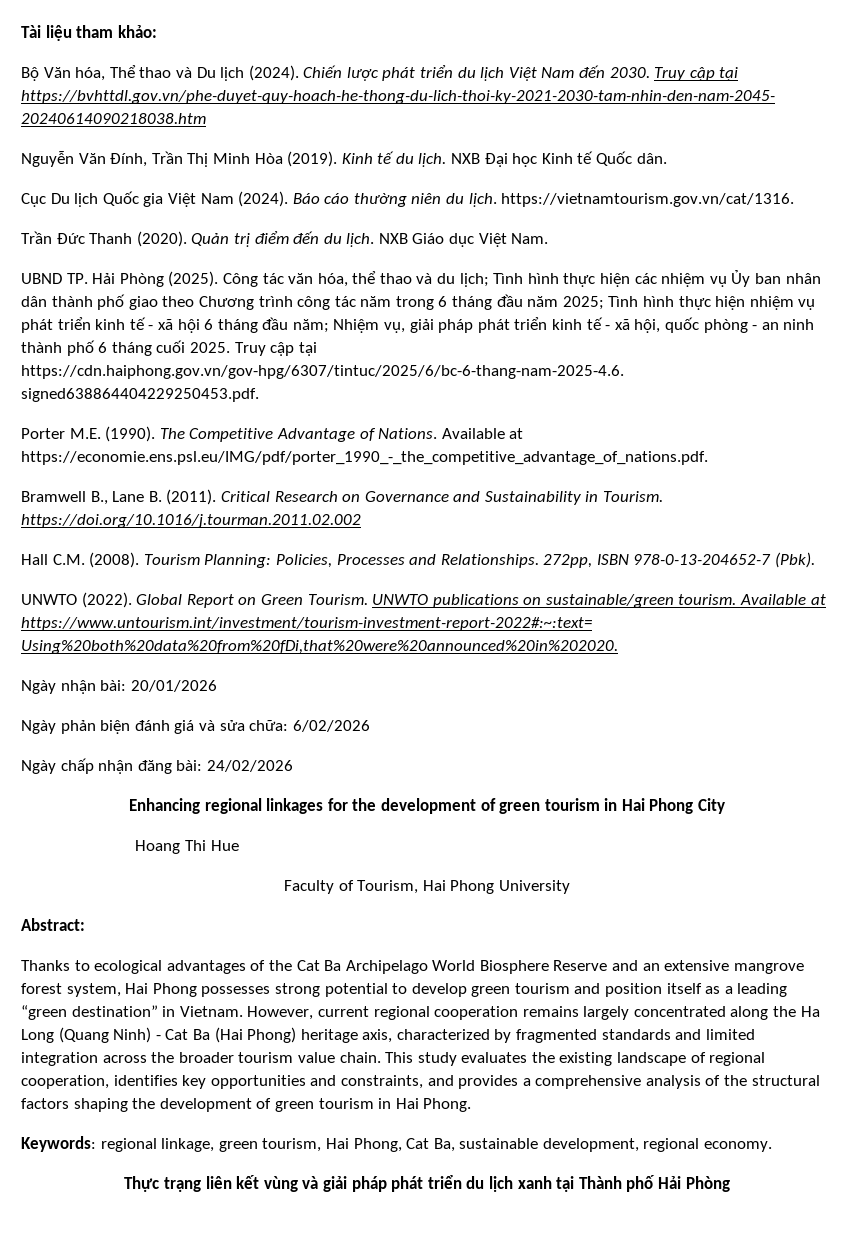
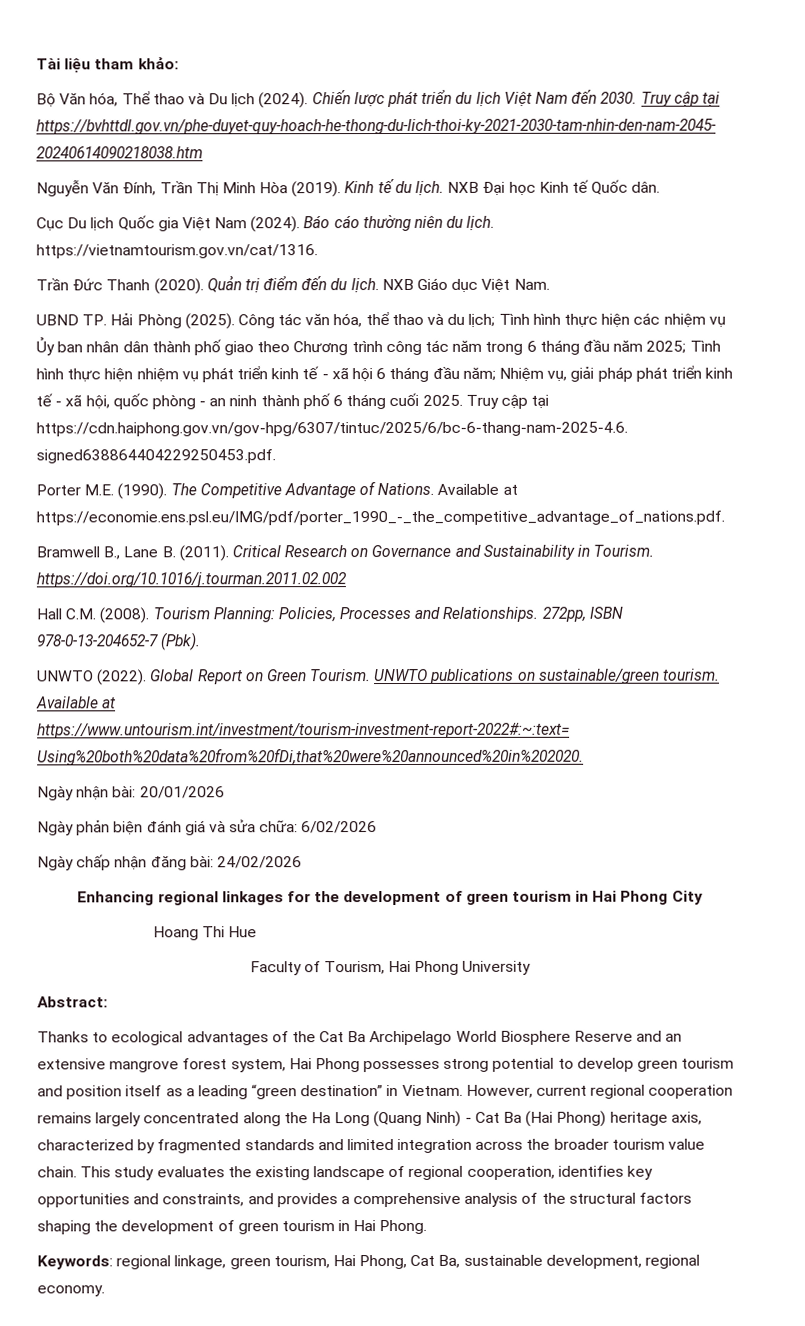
[124,1175,730,1192] // Thực trạng liên kết vùng và giải pháp phát triển du lịch xanh tại Thành phố Hải Phòng -> (105, 1291) none

